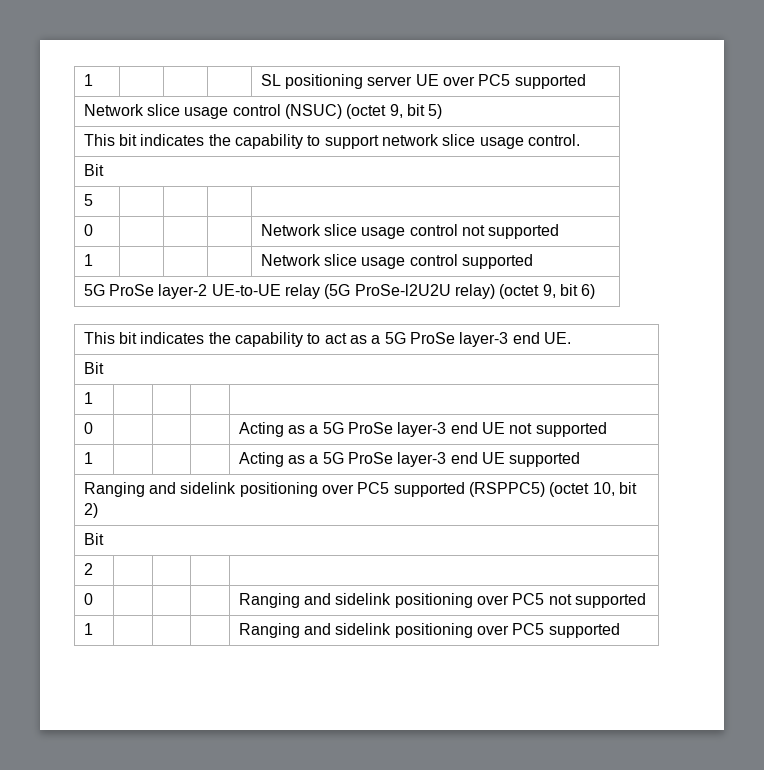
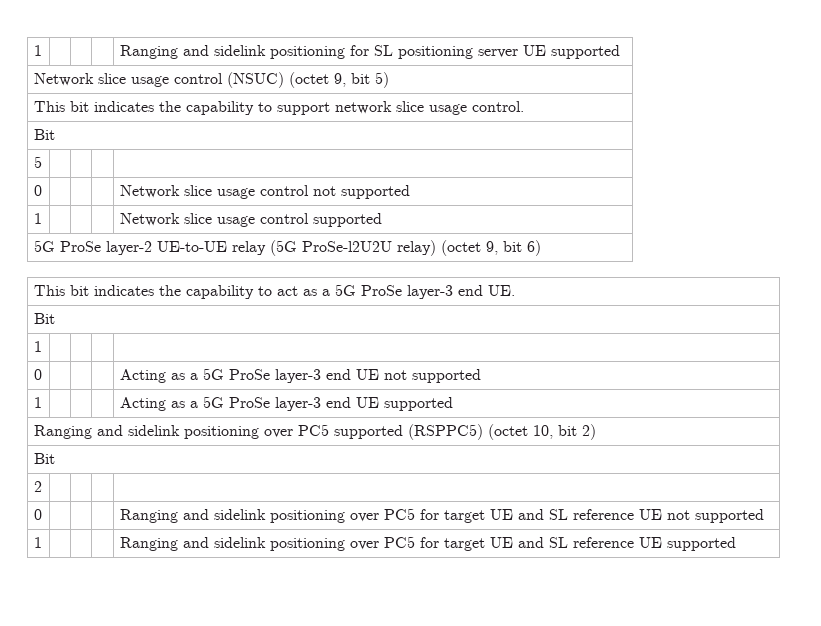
[83,74,93,86] 1 | | | | -> [33,45,42,56] [119,45,369,59] 1 | | | | Ranging and sidelink positioning for
[442,74,511,86] over PC5 -> (546, 50) none
(545, 599) none -> [419,509,662,523] for target UE and SL reference UE
(545, 629) none -> [419,537,662,551] for target UE and SL reference UE

